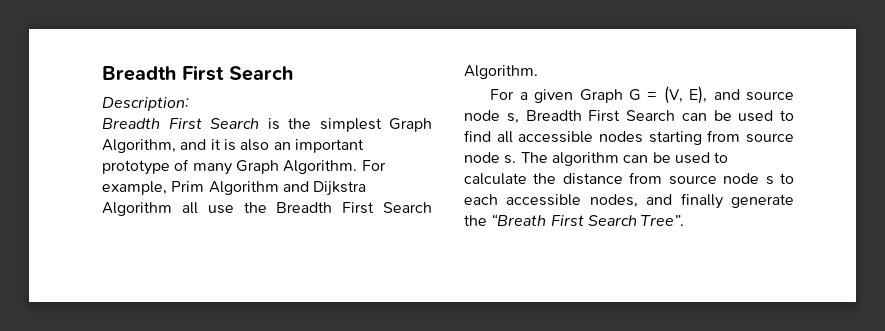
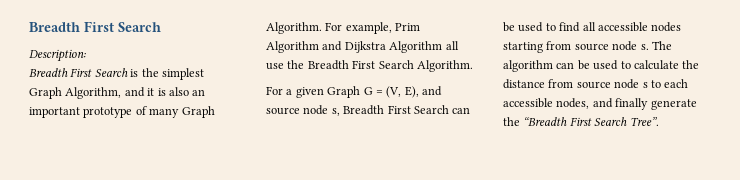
[491,214,547,226] “Breath -> [523,117,568,126] “Breadth

